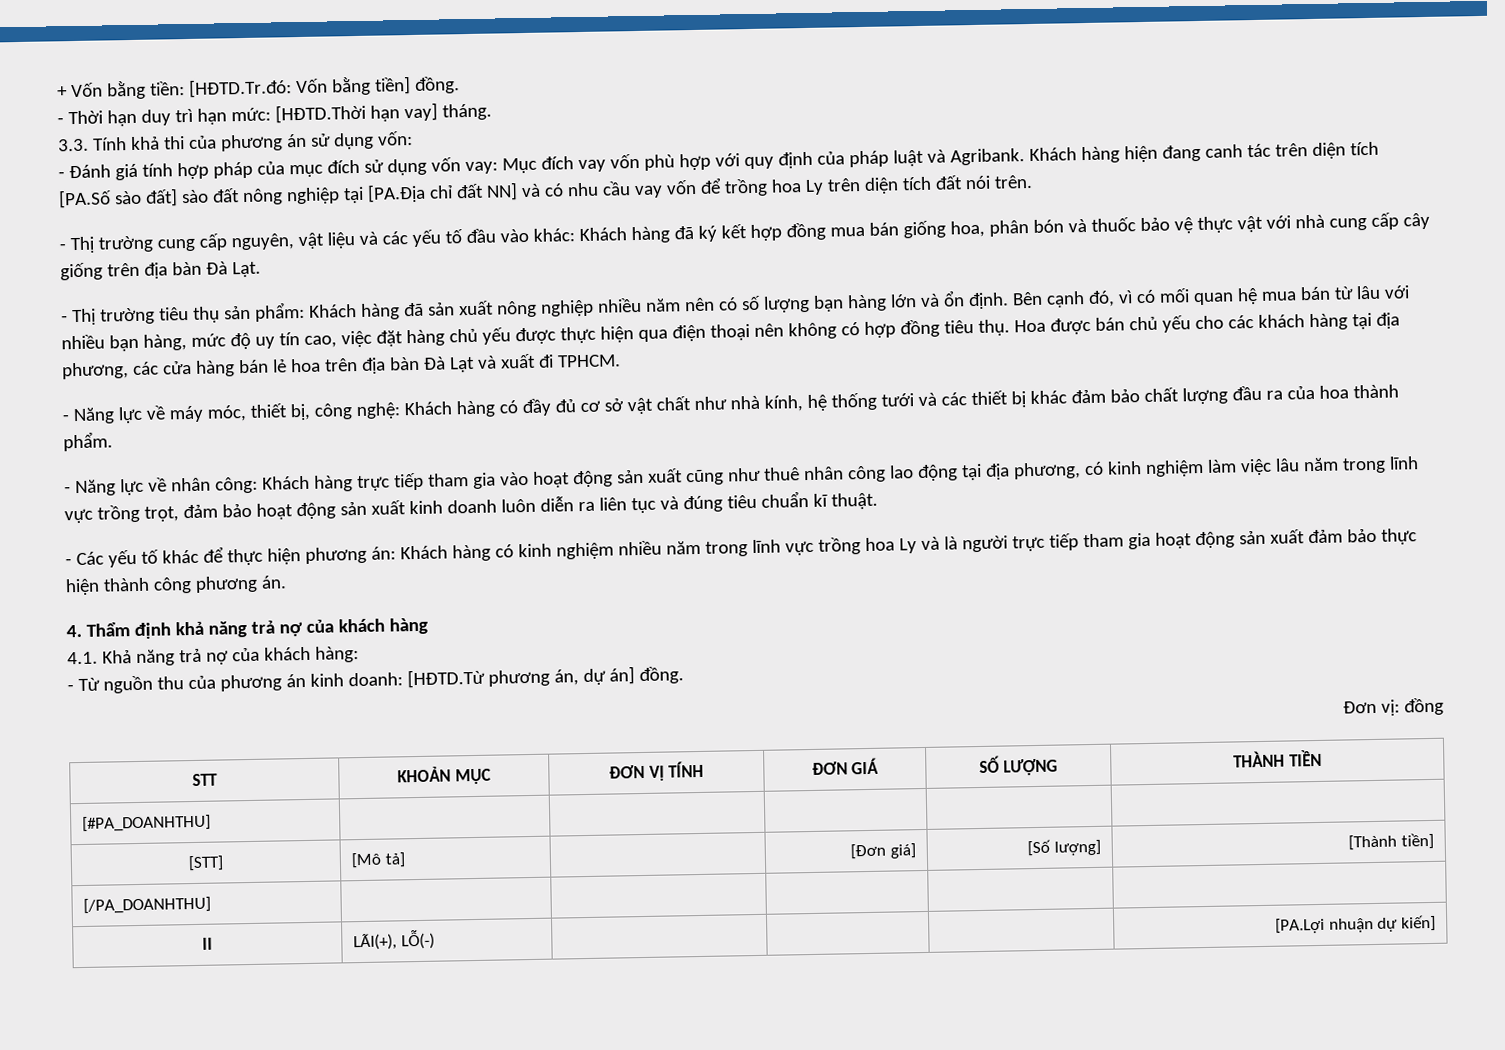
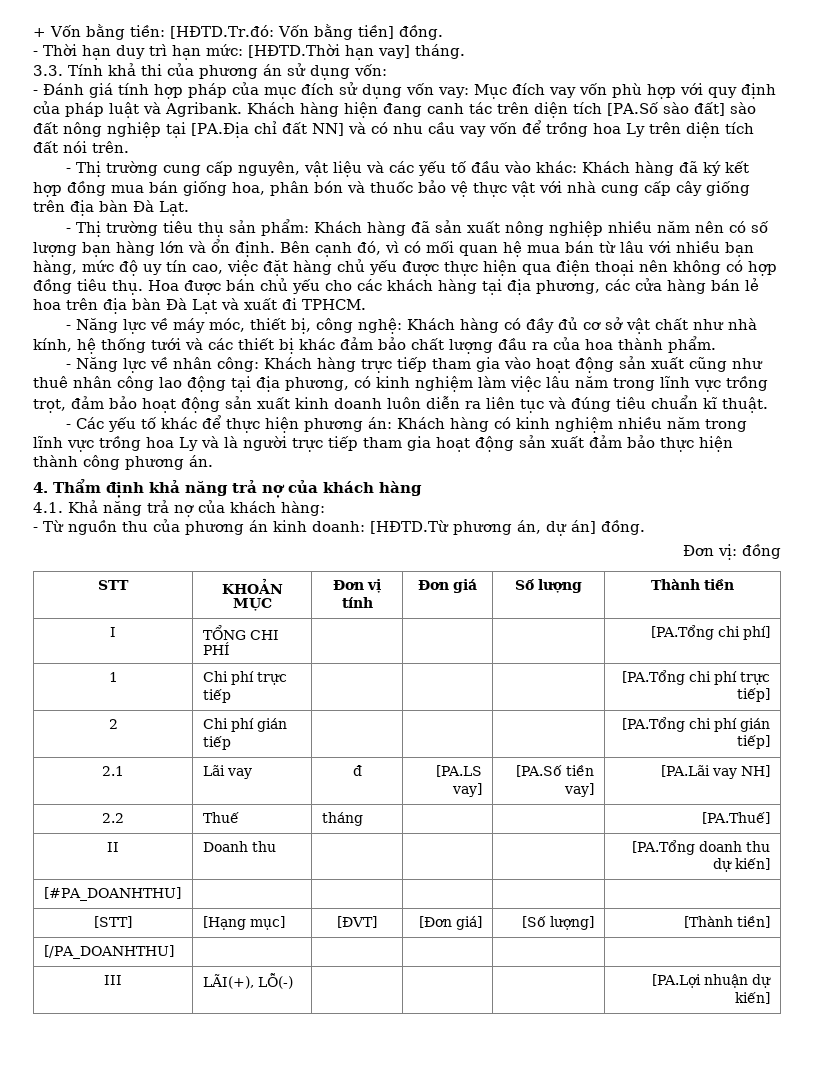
[609,760,704,781] [811,757,880,775] [978,755,1059,776] [1233,749,1322,768] ĐƠN VỊ TÍNH | ĐƠN GIÁ | SỐ LƯỢNG | THÀNH TIỀN -> [333,579,381,593] [341,597,373,608] [418,579,477,593] [515,579,582,593] [651,579,734,590] [110,627,116,637] [202,625,279,640] [202,642,230,655] [650,625,771,640] [108,672,118,682] [202,671,287,685] [202,689,231,703] [621,670,771,685] [737,688,771,702] [108,719,118,729] [202,718,287,732] [202,736,231,750] [621,717,771,732] [737,735,771,749] [102,766,124,776] [202,765,252,779] [352,765,362,776] [435,765,483,777] [452,783,483,797] [515,765,595,777] [564,783,595,797] [660,765,771,779] [102,813,124,823] [202,812,239,823] [321,812,363,826] [701,812,771,824] [107,842,119,852] [202,841,276,852] [631,840,771,855] [713,858,771,872] Đơn vị tính | Đơn giá | Số lượng | Thành tiền // I | TỔNG CHI PHÍ | | | | [PA.Tổng chi phí] // 1 | Chi phí trực tiếp | | | | [PA.Tổng chi phí trực tiếp] // 2 | Chi phí gián tiếp | | | | [PA.Tổng chi phí gián tiếp] // 2.1 | Lãi vay | đ | [PA.LS vay] | [PA.Số tiền vay] | [PA.Lãi vay NH] // 2.2 | Thuế | tháng | | | [PA.Thuế] // II | Doanh thu | | | | [PA.Tổng doanh thu dự kiến]
[351,852,406,869] [Mô tả] | -> [202,916,285,930] [337,916,377,928] [Hạng mục] | [ĐVT]
[202,937,213,950] II -> [104,975,122,985] III

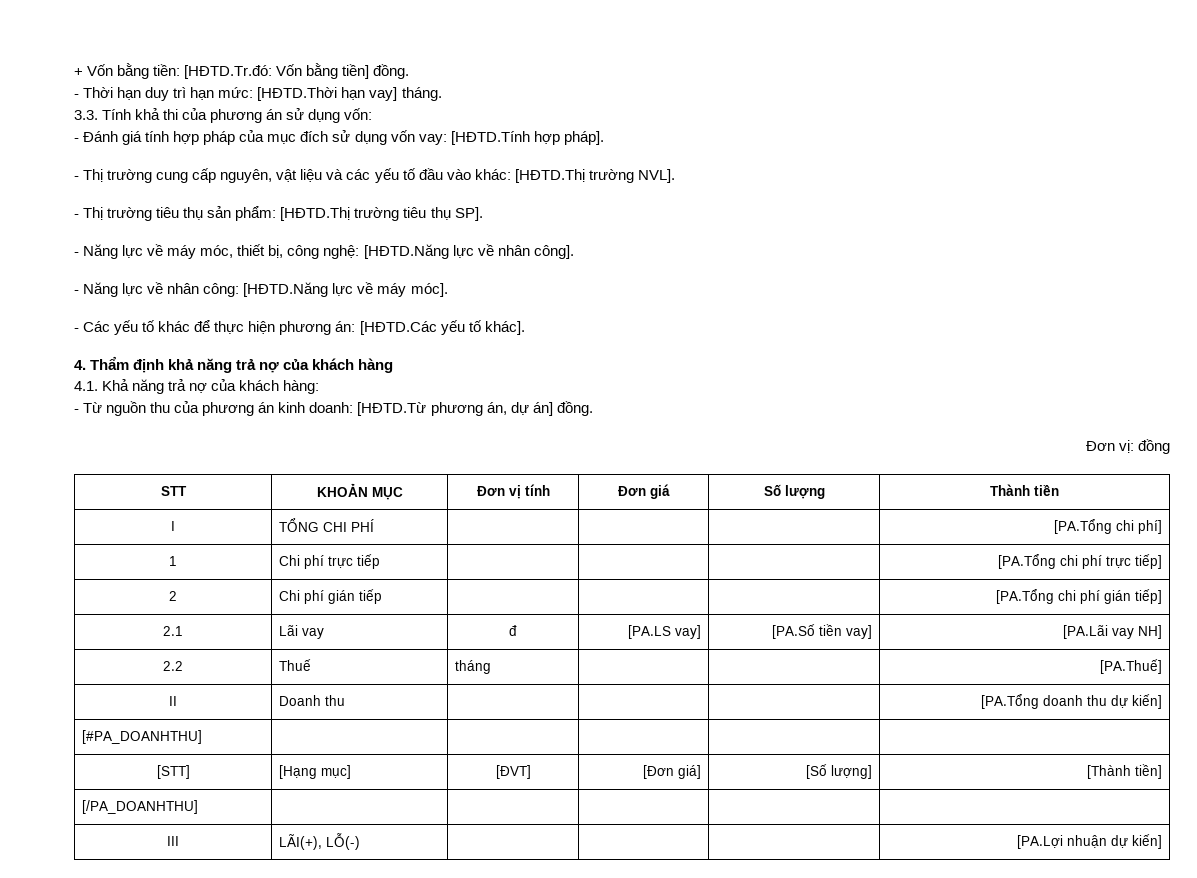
[474,83,776,99] [33,101,756,118] [33,120,754,138] [33,141,129,153] Mục đích vay vốn phù hợp với quy định của pháp luật và Agribank. Khách hàng hiện đang canh tác trên diện tích [PA.Số sào đất] sào đất nông nghiệp tại [PA.Địa chỉ đất NN] và có nhu cầu vay vốn để trồng hoa Ly trên diện tích đất nói trên. -> [450,131,604,145] [HĐTD.Tính hợp pháp].
[581,161,749,176] [33,180,750,197] [33,200,189,216] Khách hàng đã ký kết hợp đồng mua bán giống hoa, phân bón và thuốc bảo vệ thực vật với nhà cung cấp cây giống trên địa bàn Đà Lạt. -> [514,169,675,183] [HĐTD.Thị trường NVL].
[313,220,769,237] [33,239,754,257] [33,259,777,276] [33,278,759,295] [33,298,366,314] Khách hàng đã sản xuất nông nghiệp nhiều năm nên có số lượng bạn hàng lớn và ổn định. Bên cạnh đó, vì có mối quan hệ mua bán từ lâu với nhiều bạn hàng, mức độ uy tín cao, việc đặt hàng chủ yếu được thực hiện qua điện thoại nên không có hợp đồng tiêu thụ. Hoa được bán chủ yếu cho các khách hàng tại địa phương, các cửa hàng bán lẻ hoa trên địa bàn Đà Lạt và xuất đi TPHCM. -> [280,207,483,221] [HĐTD.Thị trường tiêu thụ SP].
[406,317,757,334] [33,336,716,354] Khách hàng có đầy đủ cơ sở vật chất như nhà kính, hệ thống tưới và các thiết bị khác đảm bảo chất lượng đầu ra của hoa thành phẩm. -> [363,244,574,259] [HĐTD.Năng lực về nhân công].
[263,356,763,373] [33,376,768,392] [33,395,768,413] Khách hàng trực tiếp tham gia vào hoạt động sản xuất cũng như thuê nhân công lao động tại địa phương, có kinh nghiệm làm việc lâu năm trong lĩnh vực trồng trọt, đảm bảo hoạt động sản xuất kinh doanh luôn diễn ra liên tục và đúng tiêu chuẩn kĩ thuật. -> [243,282,448,297] [HĐTD.Năng lực về máy móc].
[396,417,747,433] [33,435,733,452] [33,455,213,470] Khách hàng có kinh nghiệm nhiều năm trong lĩnh vực trồng hoa Ly và là người trực tiếp tham gia hoạt động sản xuất đảm bảo thực hiện thành công phương án. -> [359,320,525,335] [HĐTD.Các yếu tố khác].

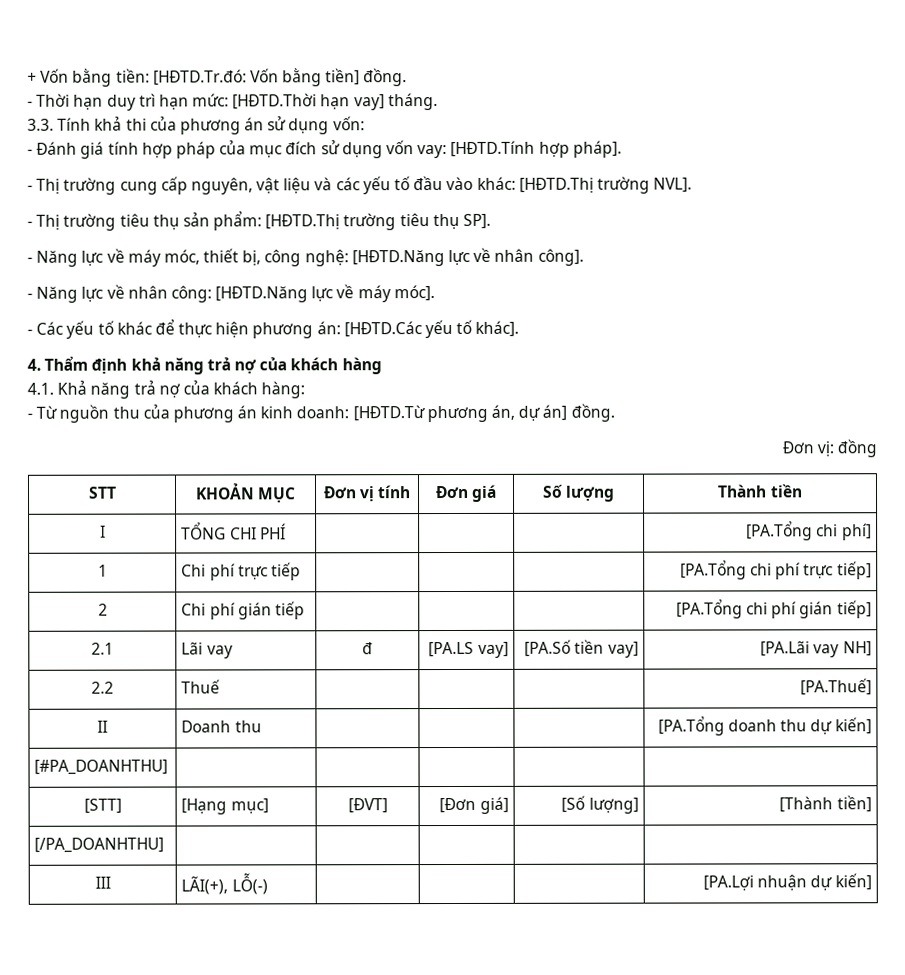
[454,660,491,674] tháng -> (221, 686) none

